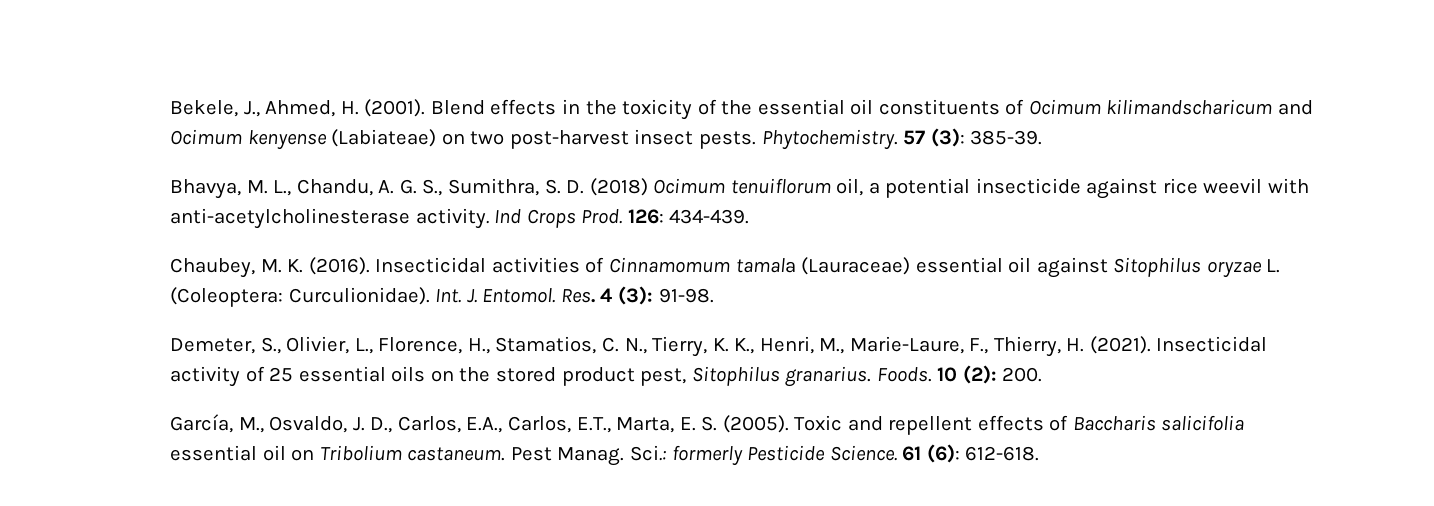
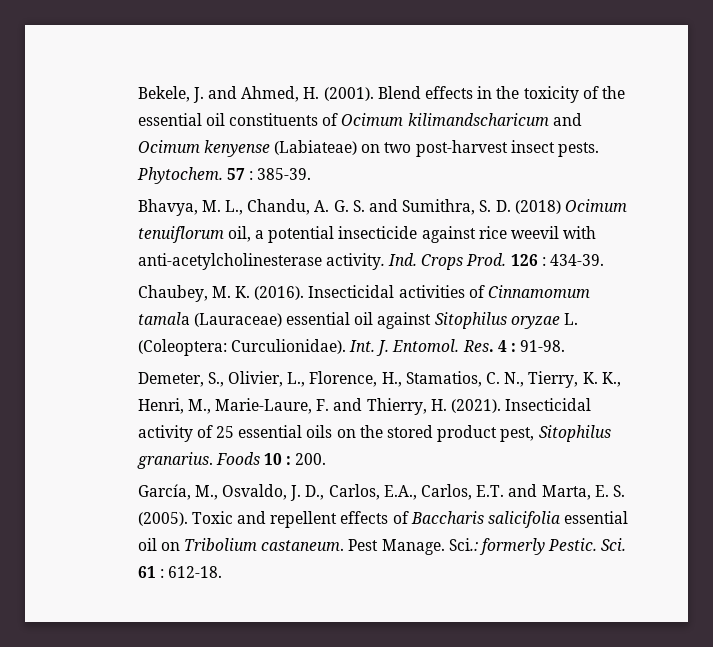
[243,101,260,117] J., -> [192,86,238,103] J. and
[761,128,965,150] Phytochemistry. 57 (3): -> [136,167,254,184] Phytochem. 57 :
[422,179,443,196] S., -> [352,199,399,212] S. and
[494,209,522,224] Ind -> [388,253,418,266] Ind.
[627,209,750,224] 126: 434-439. -> [510,254,605,266] 126 : 434-39.
[617,286,653,305] (3): -> [511,343,517,352] :
[969,338,989,354] F., -> [316,398,363,411] F. and
[876,365,997,384] Foods. 10 (2): -> [215,452,292,465] Foods 10 :
[576,417,611,433] E.T., -> [476,484,538,497] E.T. and
[557,447,625,466] Manag. -> [381,539,445,555] Manage.
[747,444,1040,463] Pesticide Science. 61 (6): 612-618. -> [548,538,627,551] [137,566,223,578] Pestic. Sci. 61 : 612-18.

